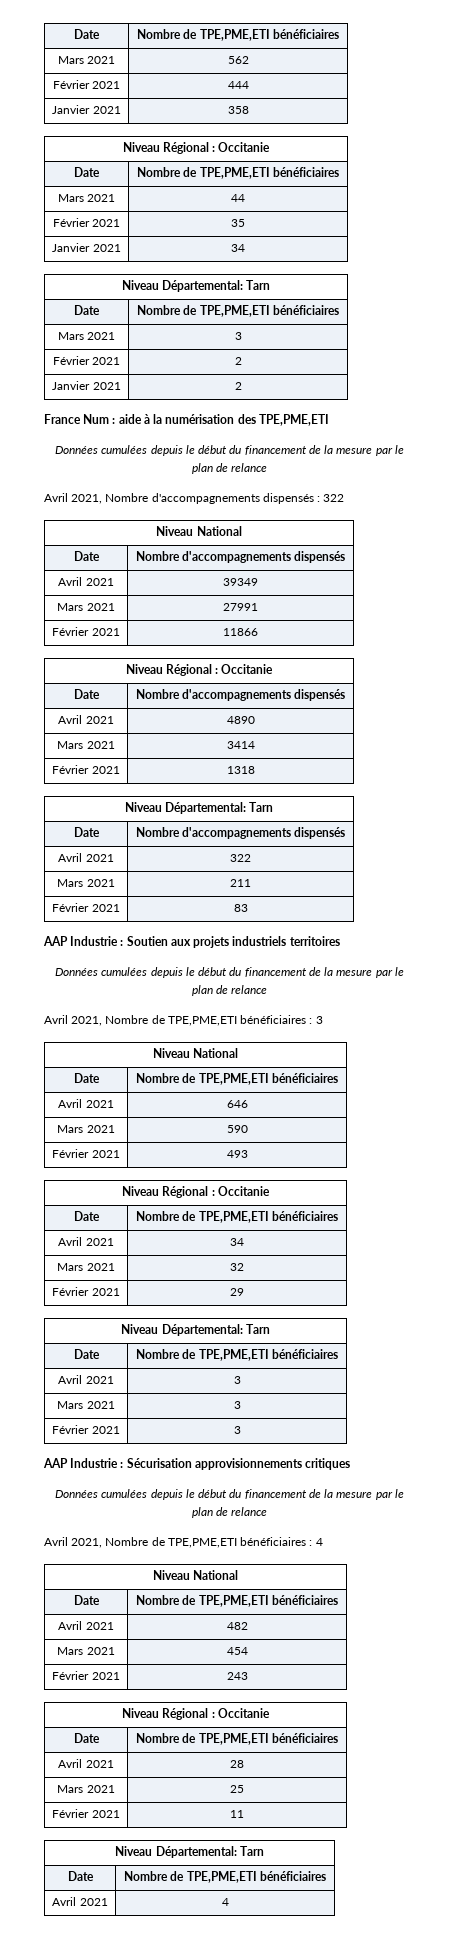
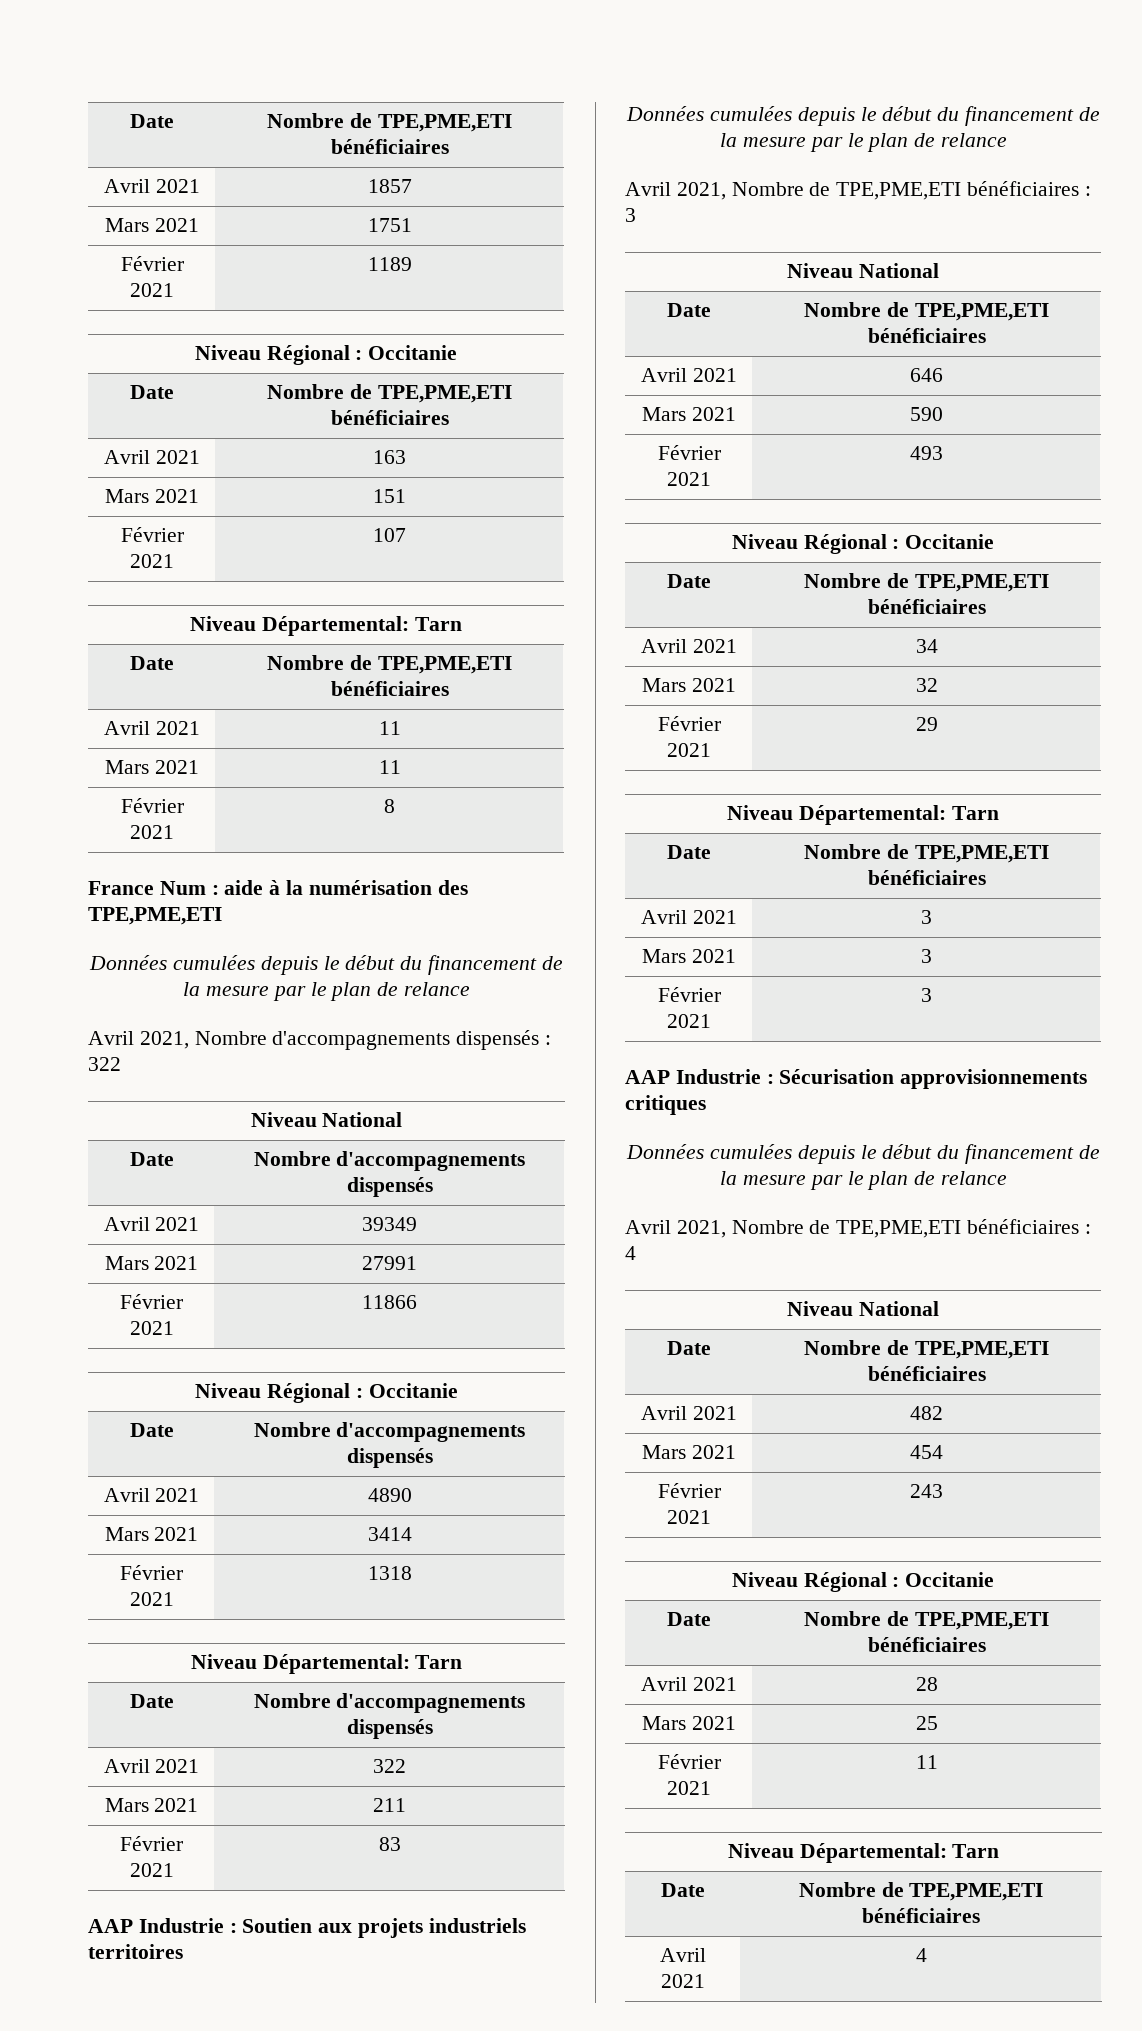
[74,29,100,39] [137,29,339,41] [57,56,116,64] [227,56,249,64] [52,80,121,89] [227,81,249,89] [52,105,121,114] [227,106,249,114] [122,142,271,154] [74,167,100,177] [137,167,339,179] [57,194,116,202] [231,194,245,202] [52,218,121,227] [231,219,245,227] [52,243,121,252] [231,244,245,252] [121,280,271,292] [74,305,100,315] [137,305,339,317] [57,332,116,340] [234,332,242,340] [52,356,121,365] [234,357,242,365] [52,381,121,390] [234,382,242,390] Date | Nombre de TPE,PME,ETI bénéficiaires // Mars 2021 | 562 // Février 2021 | 444 // Janvier 2021 | 358 // Niveau Régional : Occitanie // Date | Nombre de TPE,PME,ETI bénéficiaires // Mars 2021 | 44 // Février 2021 | 35 // Janvier 2021 | 34 // Niveau Départemental: Tarn // Date | Nombre de TPE,PME,ETI bénéficiaires // Mars 2021 | 3 // Février 2021 | 2 // Janvier 2021 | 2 -> [130,114,174,128] [267,113,512,132] [330,139,449,154] [104,179,200,193] [367,179,412,193] [105,218,199,232] [367,218,412,232] [120,256,184,271] [130,283,174,297] [367,257,412,271] [194,345,458,365] [130,385,174,399] [267,384,512,403] [330,410,449,425] [104,450,200,464] [372,450,406,464] [105,489,199,503] [372,489,406,503] [120,527,184,542] [130,554,174,568] [372,528,406,542] [190,616,462,636] [130,656,174,670] [267,655,512,674] [330,681,449,696] [104,721,200,735] [378,721,401,735] [105,760,199,774] [378,760,401,774] [120,798,184,813] [130,825,174,839] [383,799,395,813] Date | Nombre de TPE,PME,ETI bénéficiaires // Avril 2021 | 1857 // Mars 2021 | 1751 // Février 2021 | 1189 // Niveau Régional : Occitanie // Date | Nombre de TPE,PME,ETI bénéficiaires // Avril 2021 | 163 // Mars 2021 | 151 // Février 2021 | 107 // Niveau Départemental: Tarn // Date | Nombre de TPE,PME,ETI bénéficiaires // Avril 2021 | 11 // Mars 2021 | 11 // Février 2021 | 8

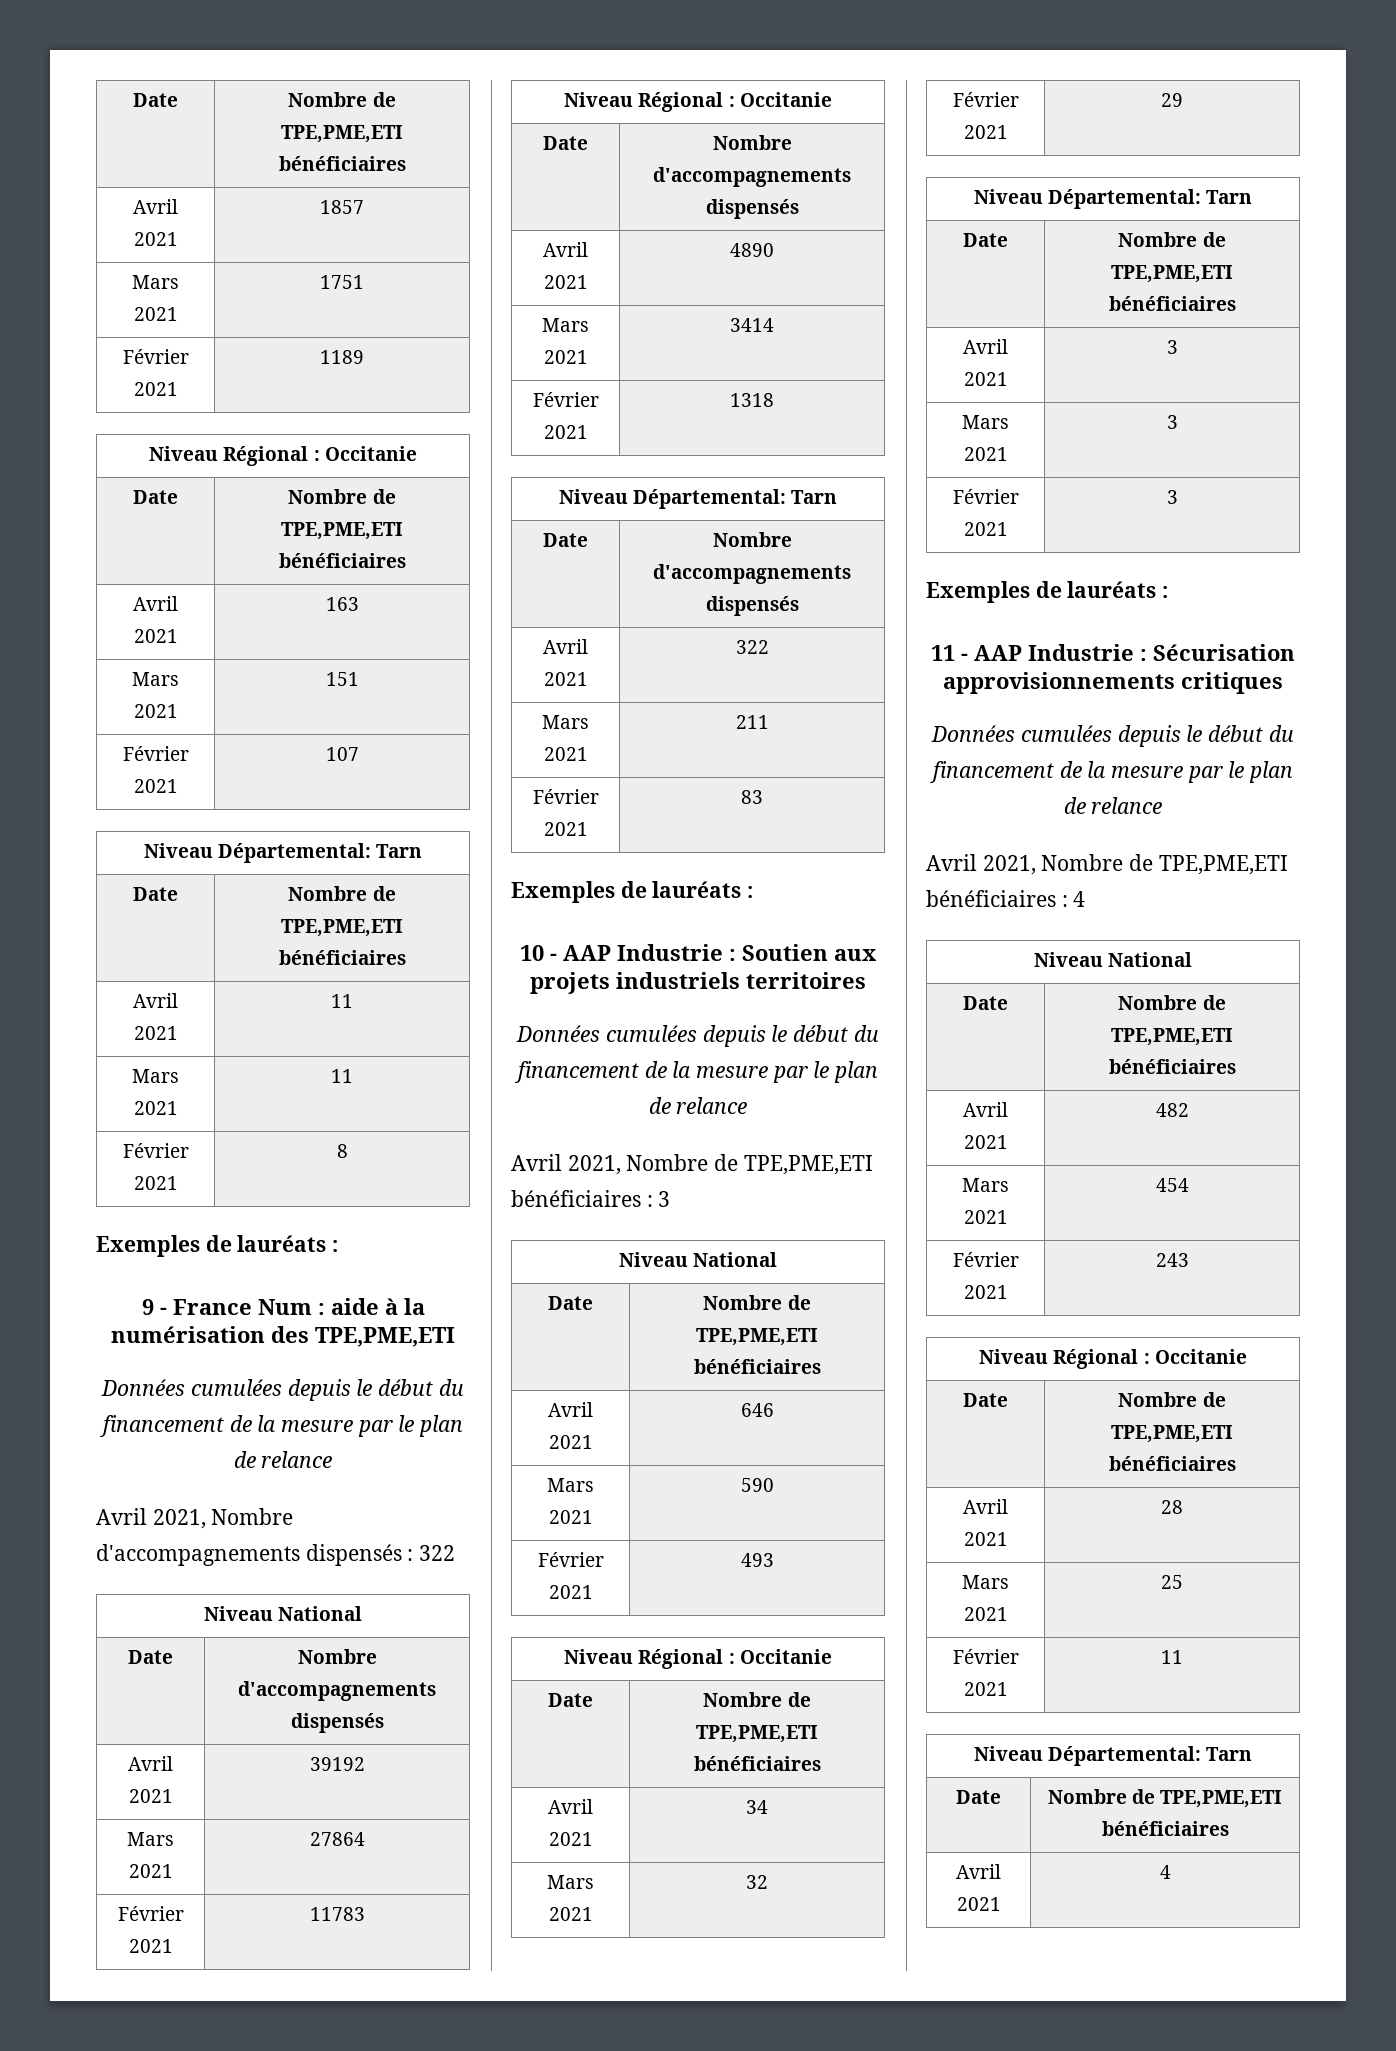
(395, 806) none -> [96,1235,339,1257] [141,1299,167,1315] Exemples de lauréats : // 9 -
[361,1217,417,1231] [104,1256,199,1270] [361,1256,417,1270] [120,1294,183,1309] [129,1321,174,1335] [361,1295,417,1309] 39349 // Mars 2021 | 27991 // Février 2021 | 11866 -> [309,1757,365,1771] [127,1832,174,1846] [128,1864,173,1878] [309,1832,365,1846] [117,1906,184,1921] [128,1939,173,1953] [309,1907,365,1921] 39192 // Mars 2021 | 27864 // Février 2021 | 11783
(401, 1844) none -> [511,881,754,903] [520,945,557,961] Exemples de lauréats : // 10 -
(932, 995) none -> [926,581,1169,603] [931,645,968,661] Exemples de lauréats : // 11 -

